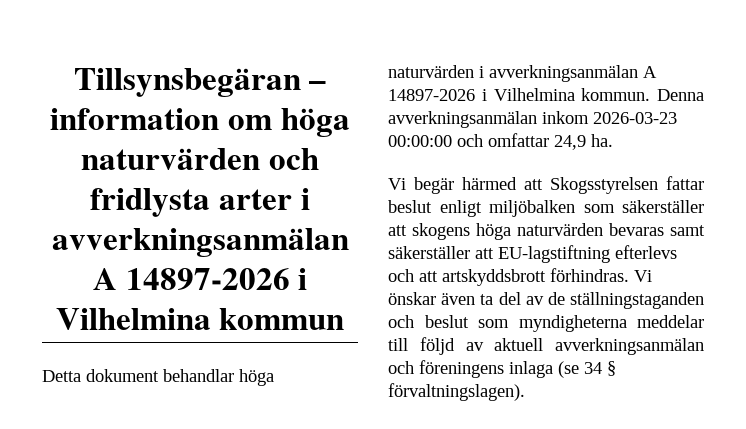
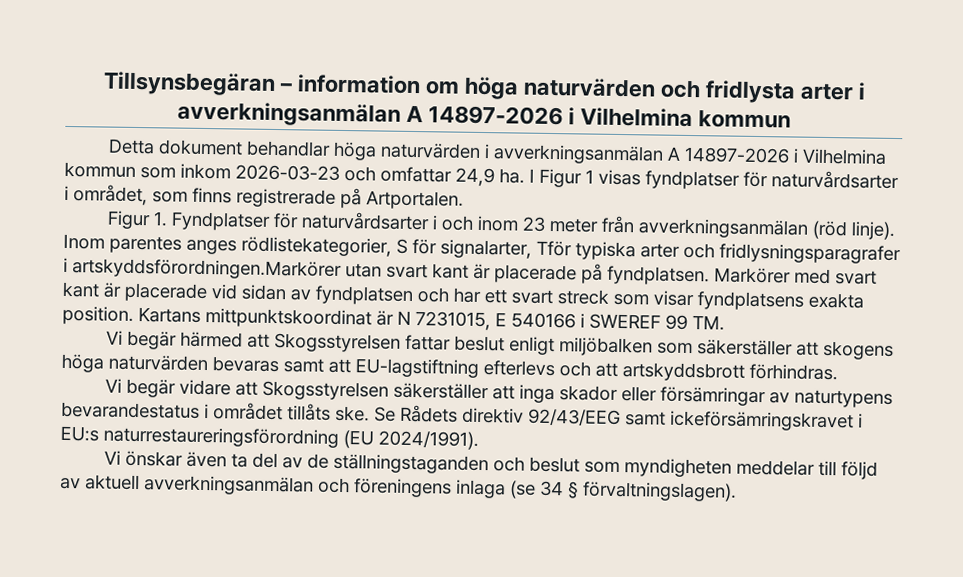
[581,88,704,101] [388,111,537,128] kommun. Denna avverkningsanmälan -> [64,161,176,179] kommun som
[388,135,452,147] 00:00:00 -> (340, 172) none
(613, 140) none -> [529,168,899,190] [64,184,464,210] [107,210,897,240] [63,233,901,265] [63,257,877,286] [62,281,864,311] [62,305,725,331] I Figur 1 visas fyndplatser för naturvårdsarter i området, som finns registrerade på Artportalen. // Figur 1. Fyndplatser för naturvårdsarter i och inom 23 meter från avverkningsanmälan (röd linje). Inom parentes anges rödlistekategorier, S för signalarter, Tför typiska arter och fridlysningsparagrafer i artskyddsförordningen.Markörer utan svart kant är placerade på fyndplatsen. Markörer med svart kant är placerade vid sidan av fyndplatsen och har ett svart streck som visar fyndplatsens exakta position. Kartans mittpunktskoordinat är N 7231015, E 540166 i SWEREF 99 TM.
[388,246,470,259] säkerställer -> (324, 365) none
(629, 275) none -> [105,378,894,408] [61,401,863,432] [60,425,479,450] // Vi begär vidare att Skogsstyrelsen säkerställer att inga skador eller försämringar av naturtypens bevarandestatus i området tillåts ske. Se Rådets direktiv 92/43/EEG samt ickeförsämringskravet i EU:s naturrestaureringsförordning (EU 2024/1991). //
[518,315,627,332] myndigheterna -> [624,458,733,478] myndigheten

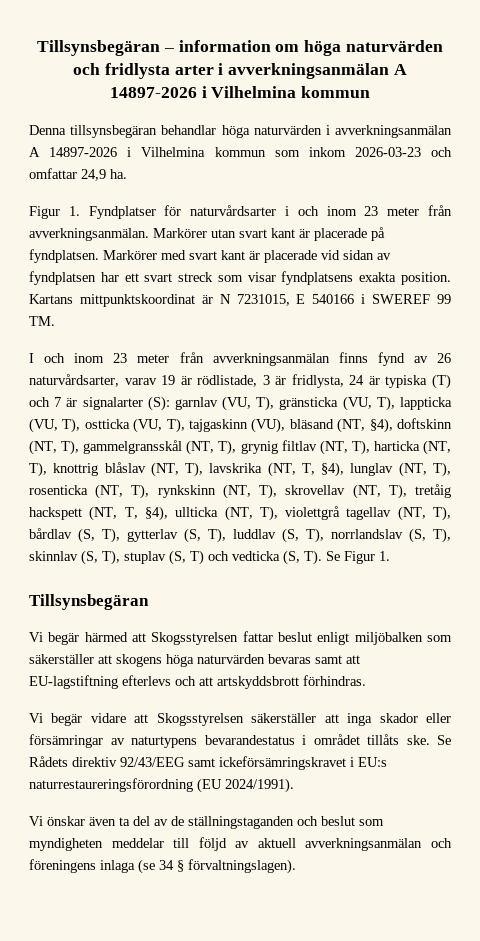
[108,138,244,156] Detta dokument -> [29,125,158,138] Denna tillsynsbegäran
[529,168,899,190] [64,184,464,210] I Figur 1 visas fyndplatser för naturvårdsarter i området, som finns registrerade på Artportalen. -> (127, 174) none
[638,218,897,240] [63,233,901,265] [63,257,342,280] avverkningsanmälan (röd linje). Inom parentes anges rödlistekategorier, S för signalarter, Tför typiska arter och fridlysningsparagrafer i artskyddsförordningen.Markörer -> [29,228,207,241] avverkningsanmälan. Markörer
[417,287,450,303] och -> (96, 278) none
(725, 323) none -> [29,352,452,366] [29,374,452,389] [29,396,453,411] [29,418,452,433] [29,440,452,455] [29,462,451,477] [29,484,452,499] [29,506,452,521] [29,528,451,543] [29,550,390,565] [29,594,149,610] // I och inom 23 meter från avverkningsanmälan finns fynd av 26 naturvårdsarter, varav 19 är rödlistade, 3 är fridlysta, 24 är typiska (T) och 7 är signalarter (S): garnlav (VU, T), gränsticka (VU, T), lappticka (VU, T), ostticka (VU, T), tajgaskinn (VU), bläsand (NT, §4), doftskinn (NT, T), gammelgransskål (NT, T), grynig filtlav (NT, T), harticka (NT, T), knottrig blåslav (NT, T), lavskrika (NT, T, §4), lunglav (NT, T), rosenticka (NT, T), rynkskinn (NT, T), skrovellav (NT, T), tretåig hackspett (NT, T, §4), ullticka (NT, T), violettgrå tagellav (NT, T), bårdlav (S, T), gytterlav (S, T), luddlav (S, T), norrlandslav (S, T), skinnlav (S, T), stuplav (S, T) och vedticka (S, T). Se Figur 1. // Tillsynsbegäran

